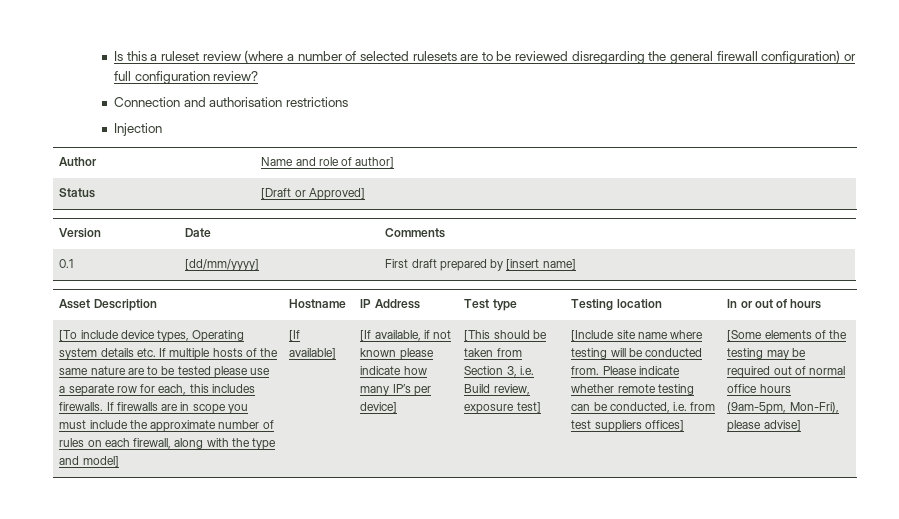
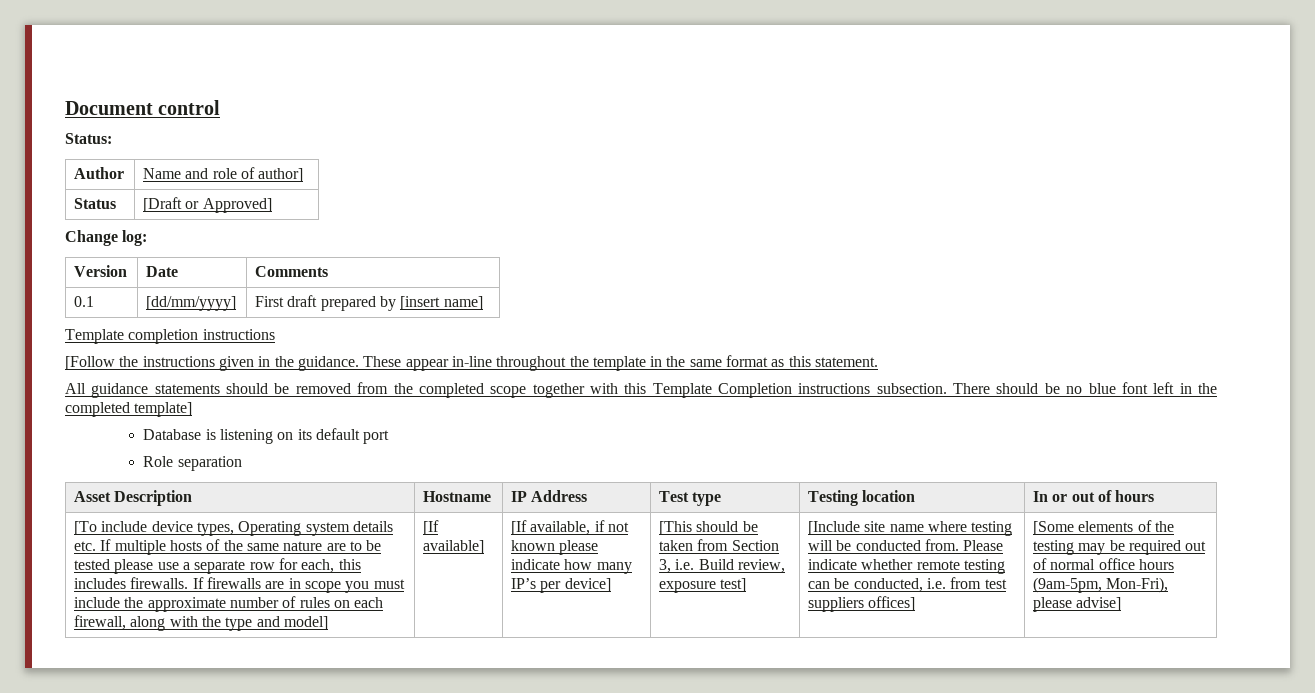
[114,50,856,64] [114,71,259,84] [114,97,348,107] [114,123,163,136] Is this a ruleset review (where a number of selected rulesets are to be reviewed disregarding the general firewall configuration) or full configuration review? // Connection and authorisation restrictions // Injection -> [65,100,221,115] [65,133,112,144] Document control // Status:
(365, 194) none -> [65,230,148,246] // Change log:
(576, 264) none -> [65,329,275,344] [65,355,879,371] [65,382,1217,398] [65,402,193,417] [143,428,390,444] [143,456,242,471] // Template completion instructions // [Follow the instructions given in the guidance. These appear in-line throughout the template in the same format as this statement. // All guidance statements should be removed from the completed scope together with this Template Completion instructions subsection. There should be no blue font left in the completed template] // Database is listening on its default port // Role separation

